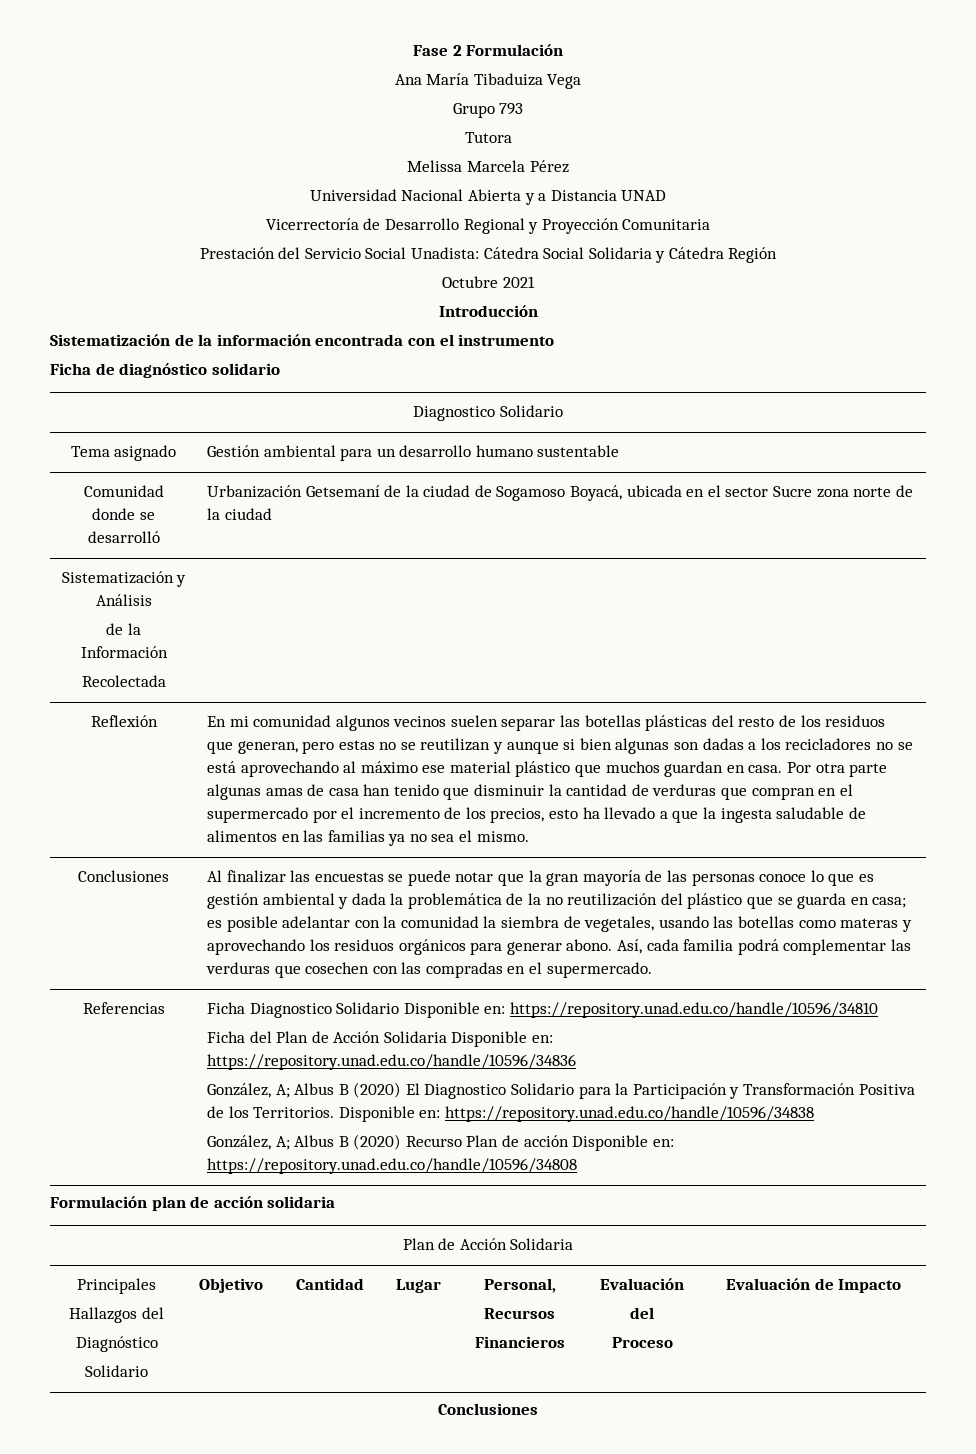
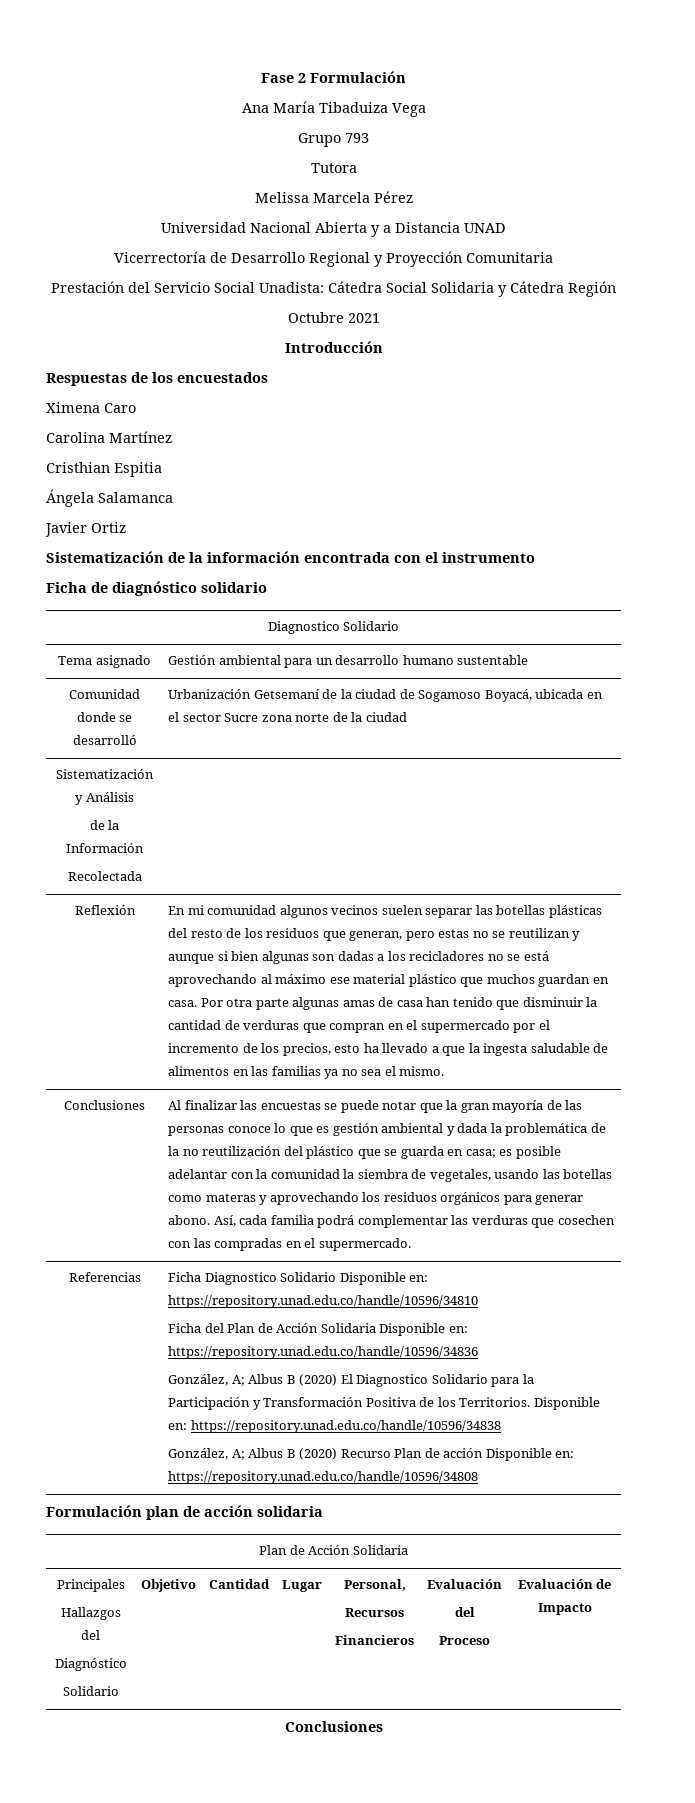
(538, 311) none -> [46,372,268,386] [46,402,136,413] [46,431,172,443] [46,462,162,477] [46,489,173,507] [45,522,126,537] // Respuestas de los encuestados // Ximena Caro // Carolina Martínez // Cristhian Espitia // Ángela Salamanca // Javier Ortiz

